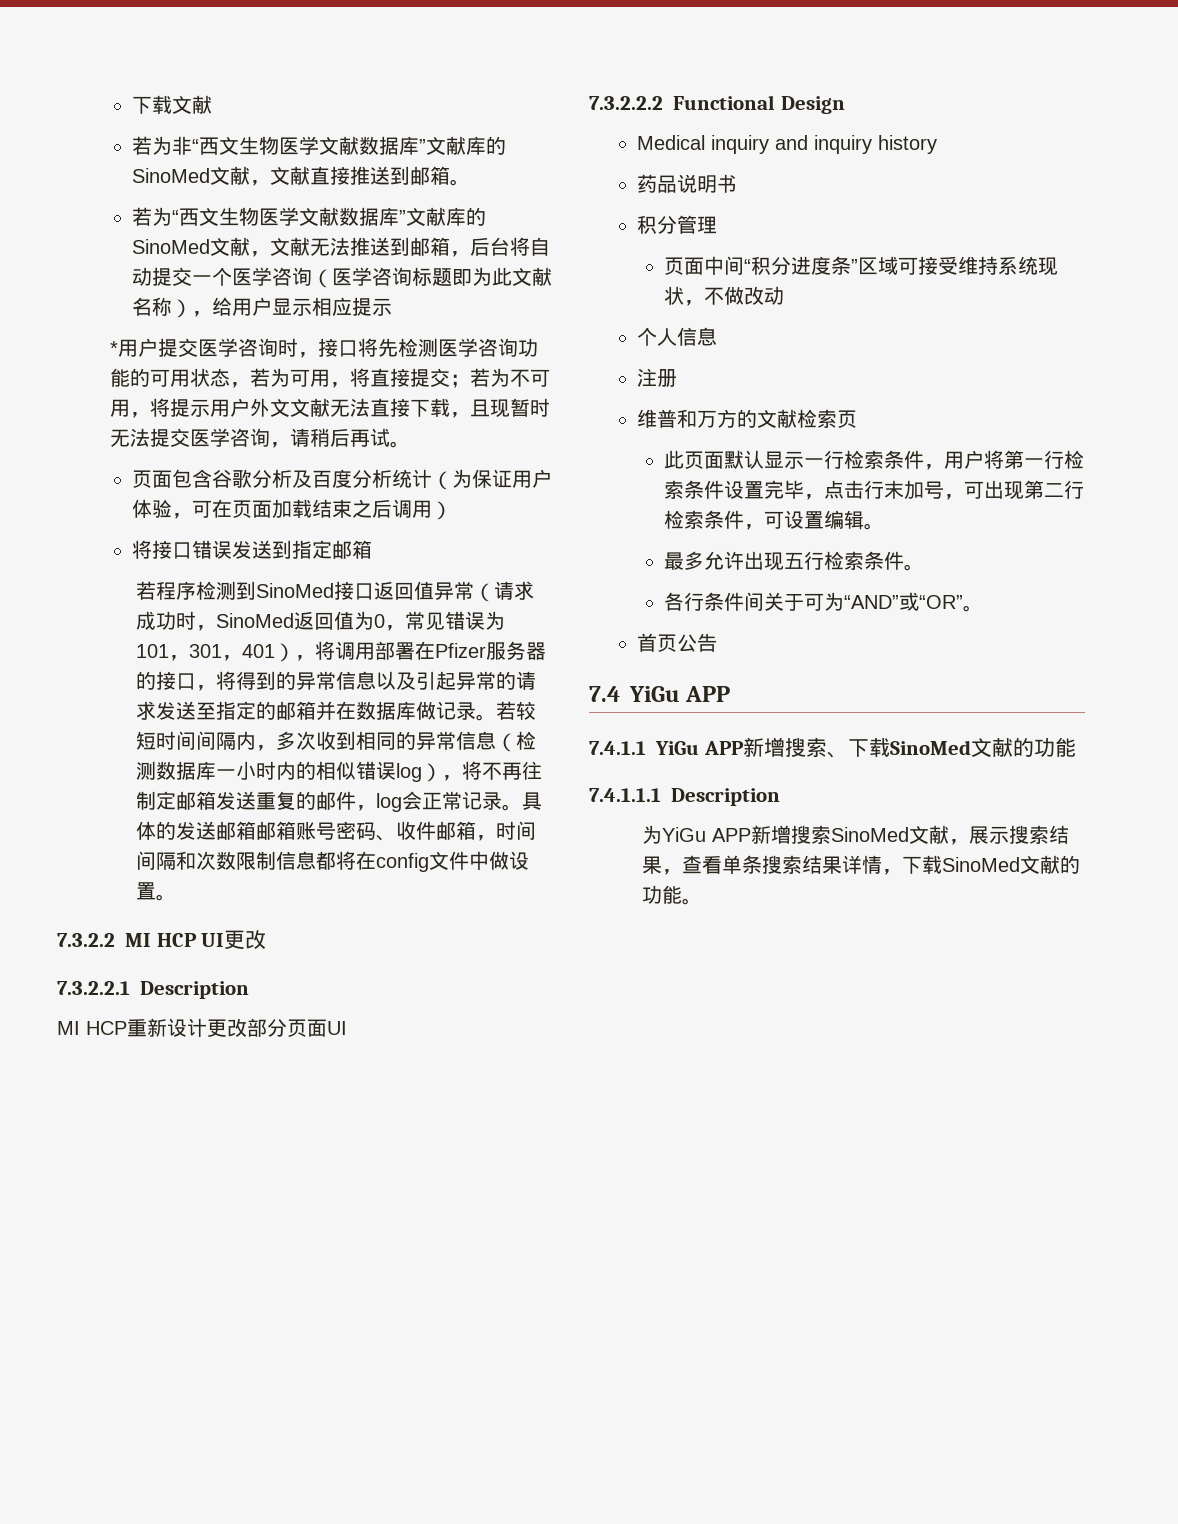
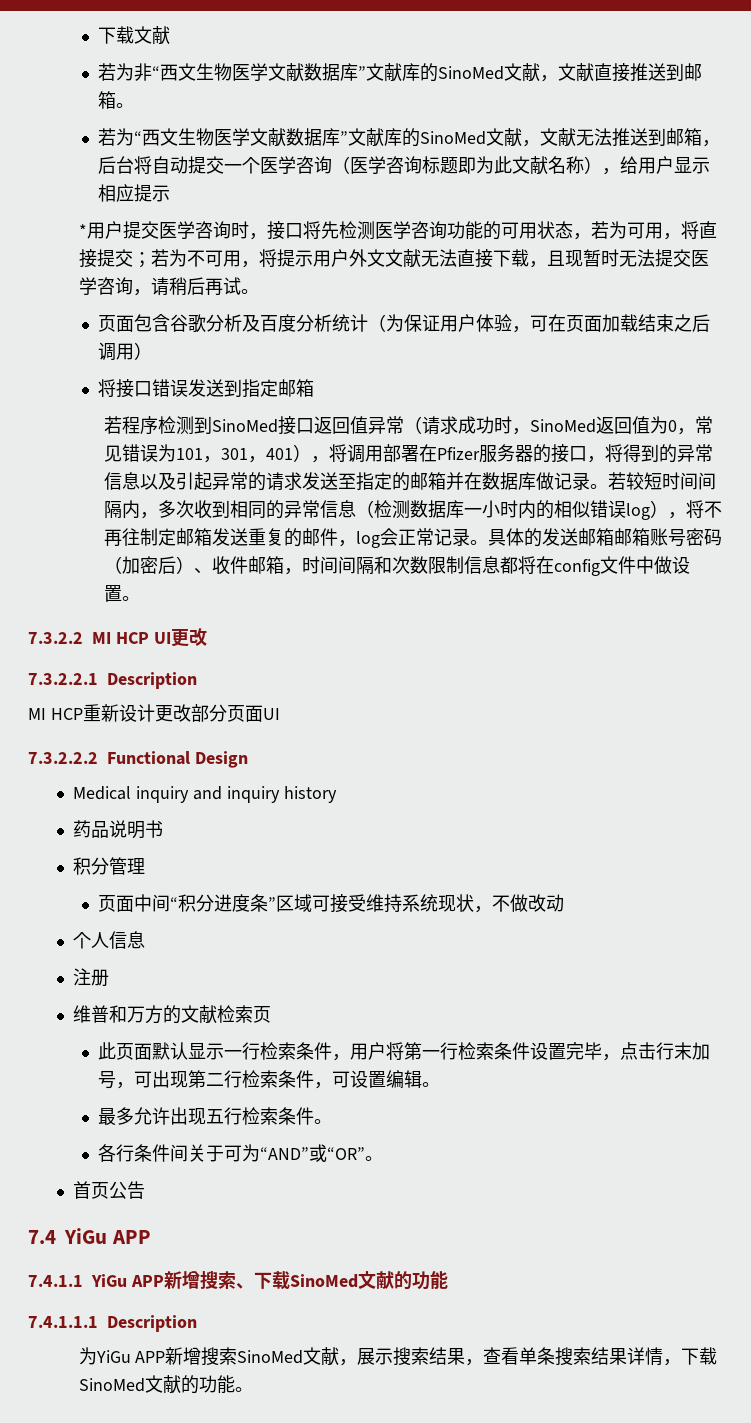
(377, 831) none -> [103,556,194,574] （加密后）

